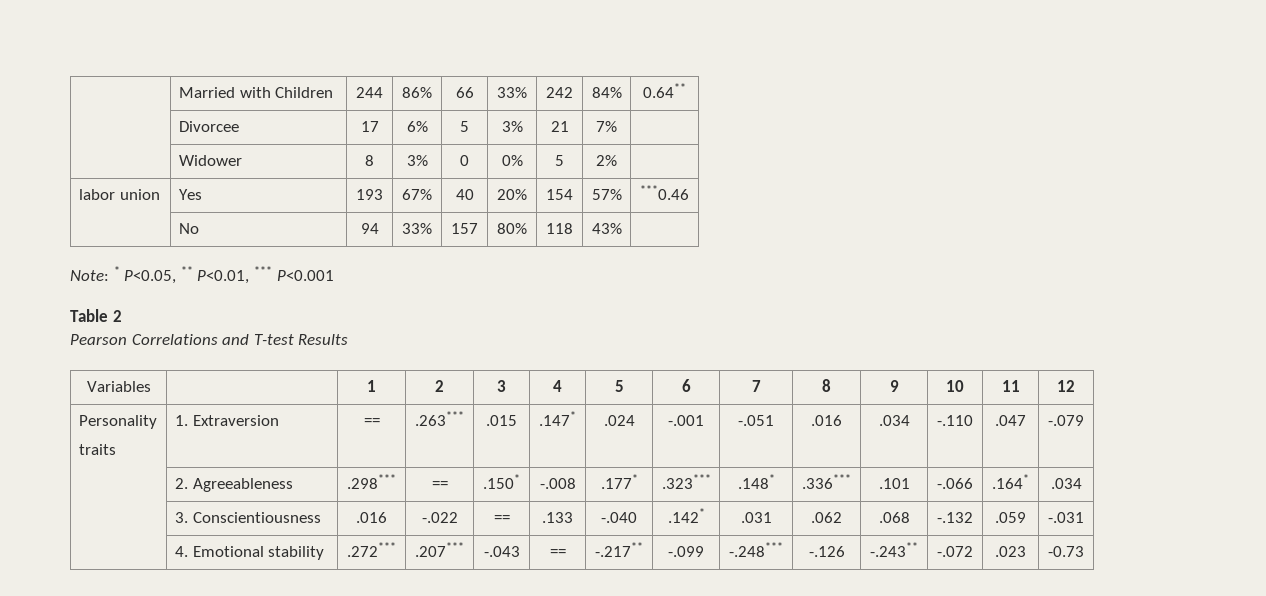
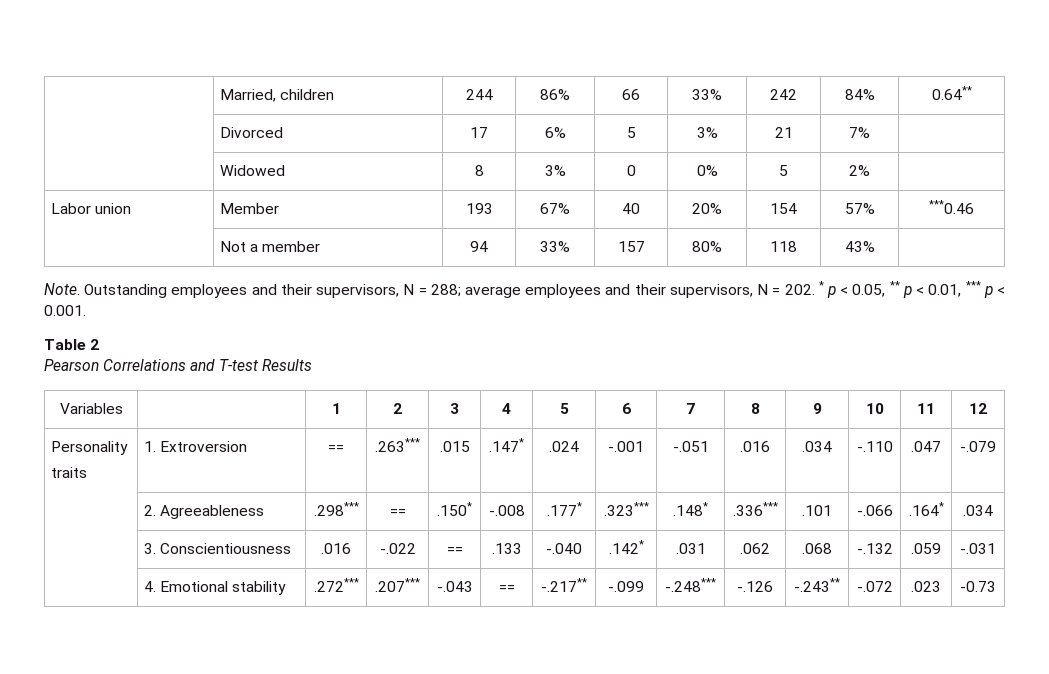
[178,87,334,98] | Married with Children -> [219,89,335,102] | Married, children
[178,121,239,132] Divorcee -> [219,127,283,138] Divorced
[178,155,242,166] Widower -> [219,165,285,176] Widowed
[78,189,115,200] labor -> [50,203,91,214] Labor
[178,189,202,200] Yes -> [219,203,279,214] Member
[178,223,199,234] No -> [219,241,321,252] Not a member
[70,266,334,284] Note: * P<0.05, ** P<0.01, *** P<0.001 -> [44,281,1005,298] [44,305,86,316] Note. Outstanding employees and their supervisors, N = 288; average employees and their supervisors, N = 202. * p < 0.05, ** p < 0.01, *** p < 0.001.
[192,415,279,426] Extraversion -> [160,441,248,452] Extroversion

